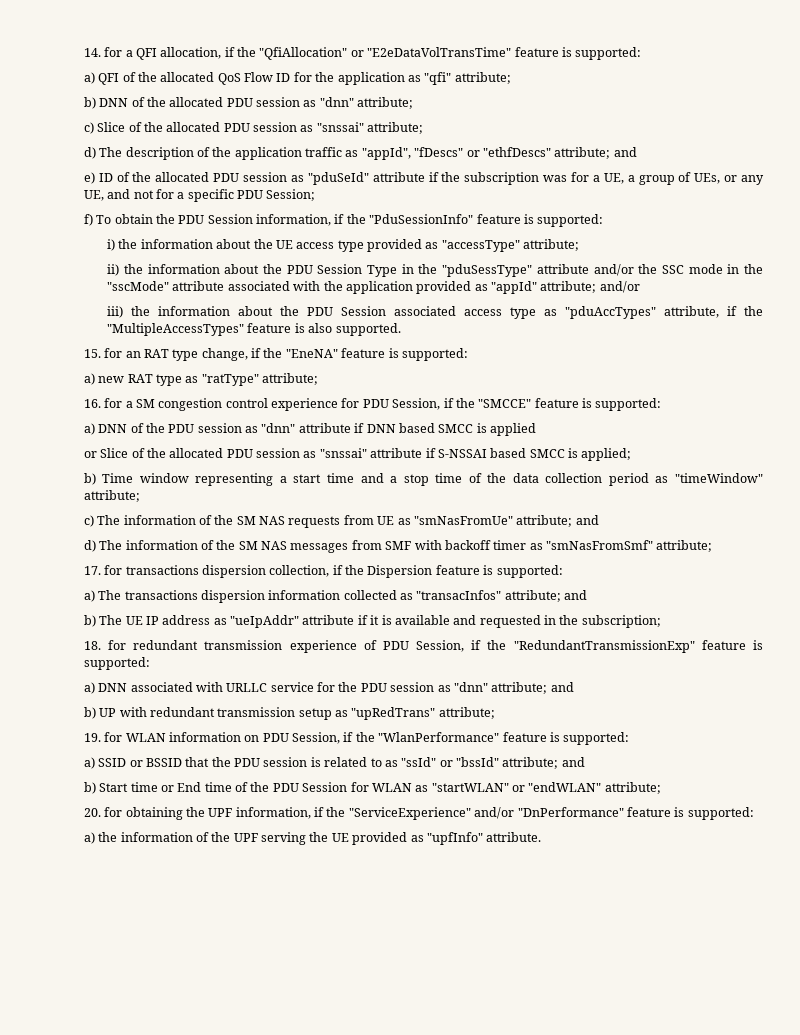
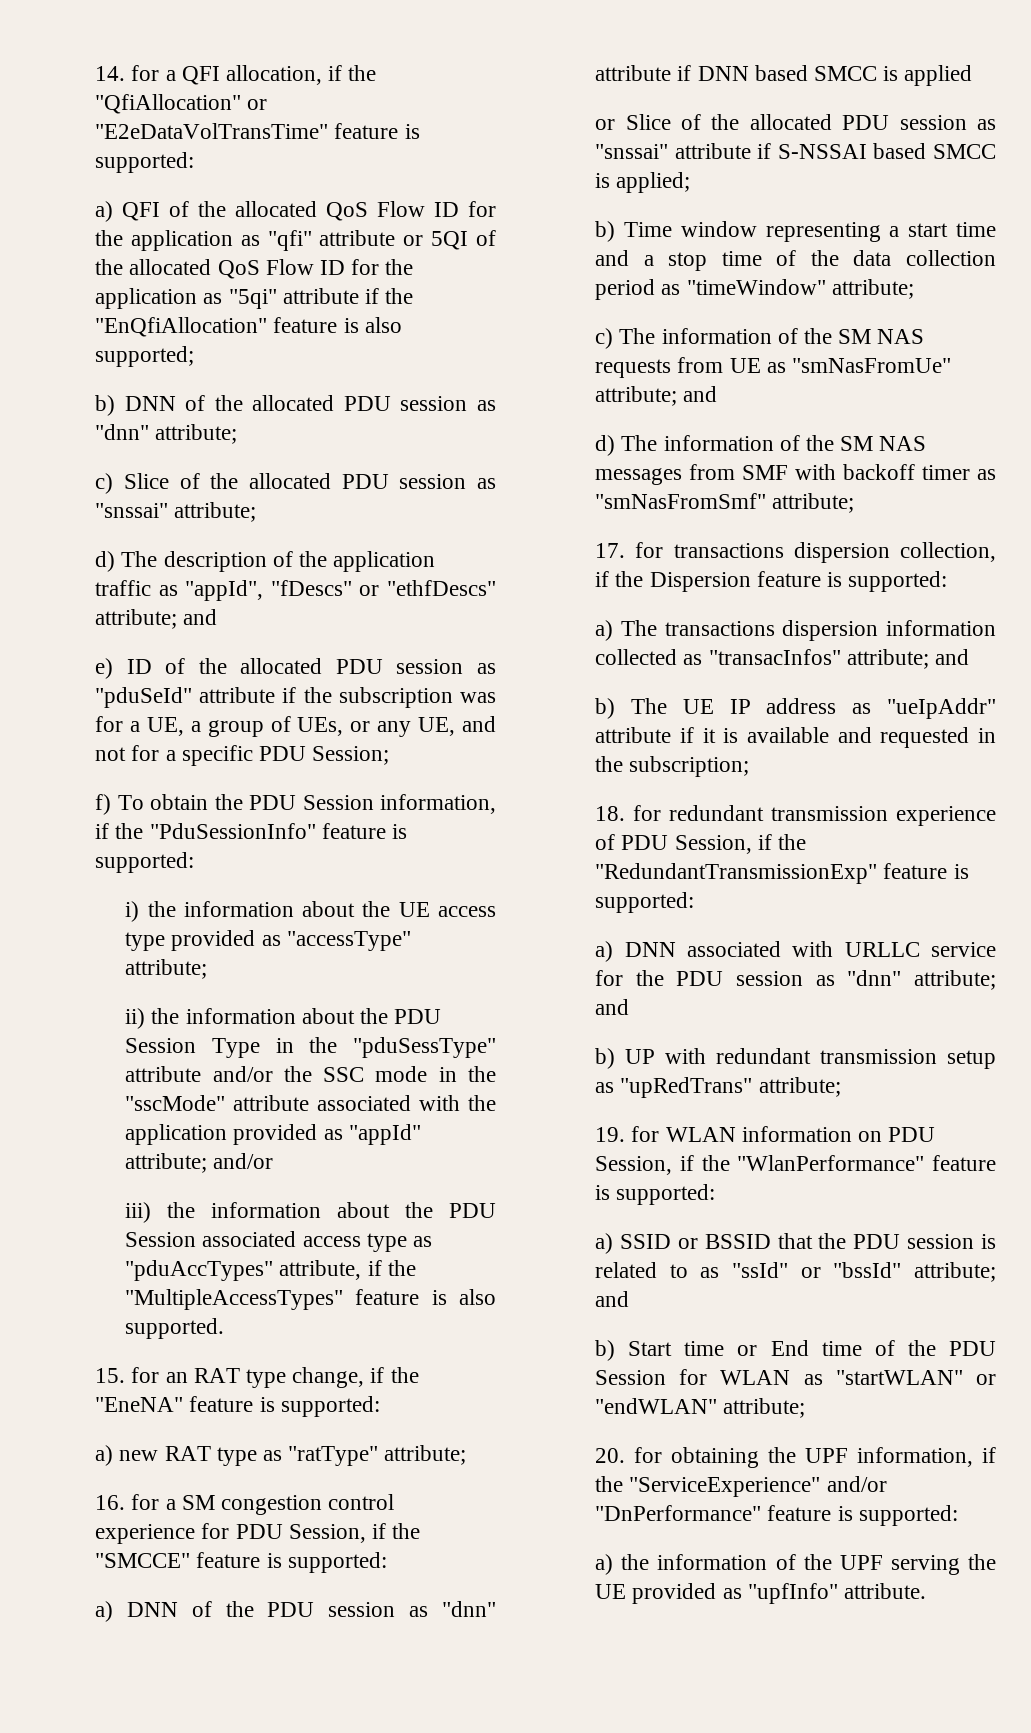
[454,72,511,84] attribute; -> [319,230,497,250] [95,259,414,279] [95,288,414,309] [95,317,402,337] [95,346,195,367] attribute or 5QI of the allocated QoS Flow ID for the application as "5qi" attribute if the "EnQfiAllocation" feature is also supported;

